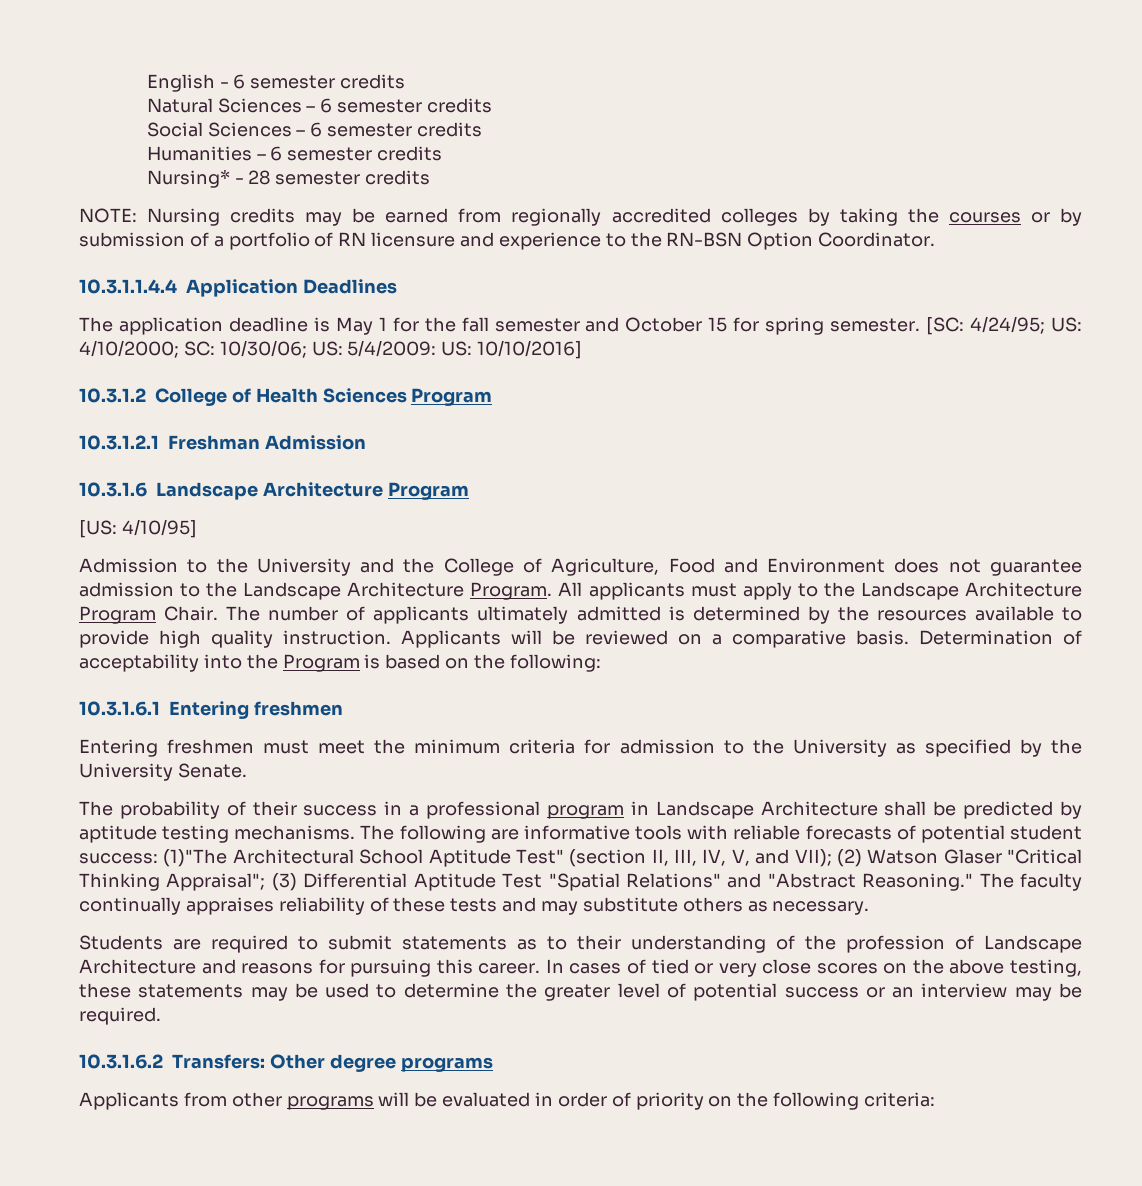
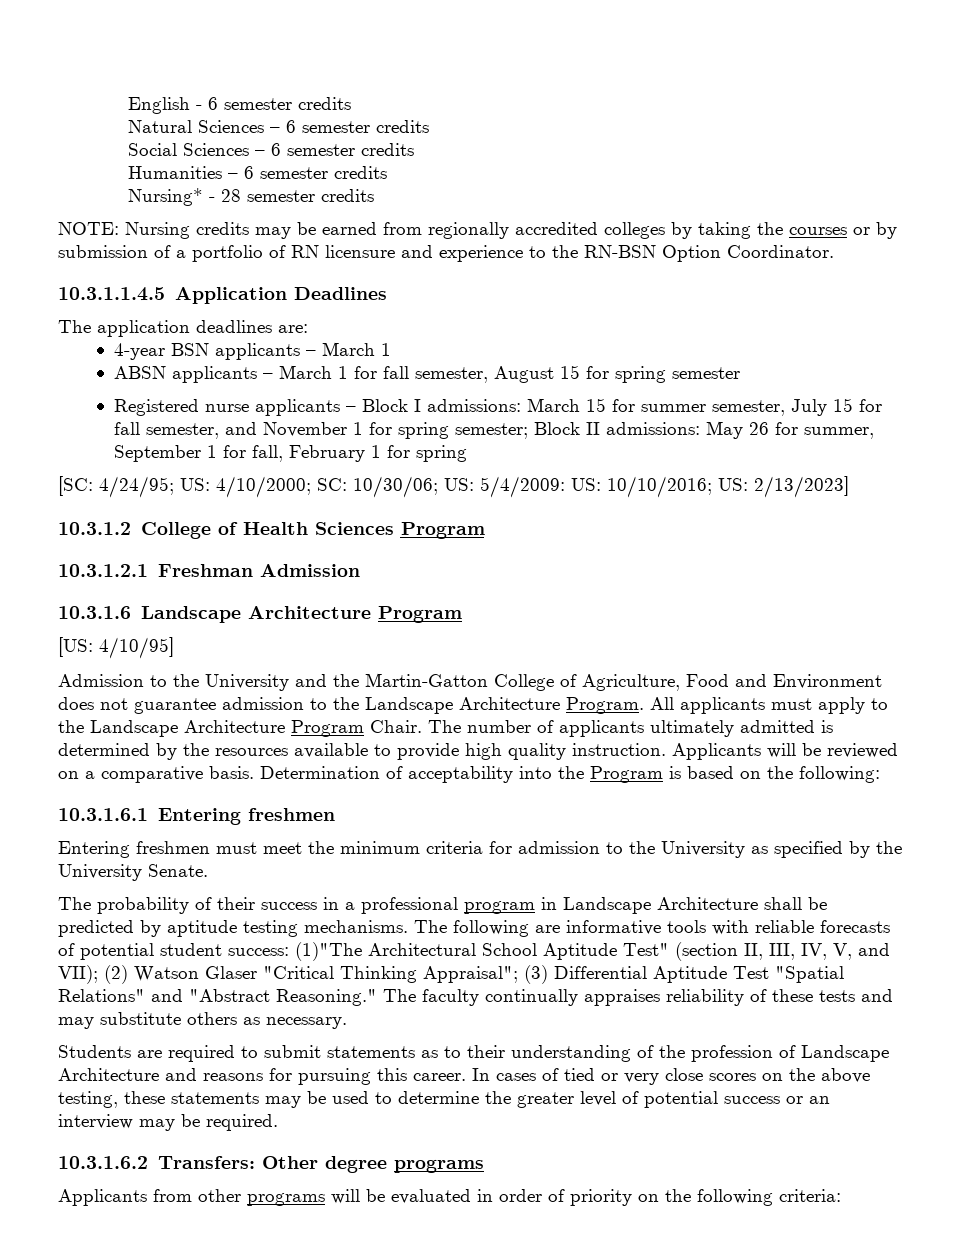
[79,279,177,294] 10.3.1.1.4.4 -> [58,287,165,301] 10.3.1.1.4.5
[228,317,921,335] deadline is May 1 for the fall semester and October 15 for spring semester. -> [196,320,308,333] [113,342,391,360] [113,365,740,383] [113,398,882,416] [113,421,874,439] [113,445,467,462] deadlines are: // 4-year BSN applicants – March 1 // ABSN applicants – March 1 for fall semester, August 15 for spring semester // Registered nurse applicants – Block I admissions: March 15 for summer semester, July 15 for fall semester, and November 1 for spring semester; Block II admissions: May 26 for summer, September 1 for fall, February 1 for spring //
[477,340,583,359] 10/10/2016] -> [607,476,849,498] 10/10/2016; US: 2/13/2023]
(435, 565) none -> [365,673,488,687] Martin-Gatton

